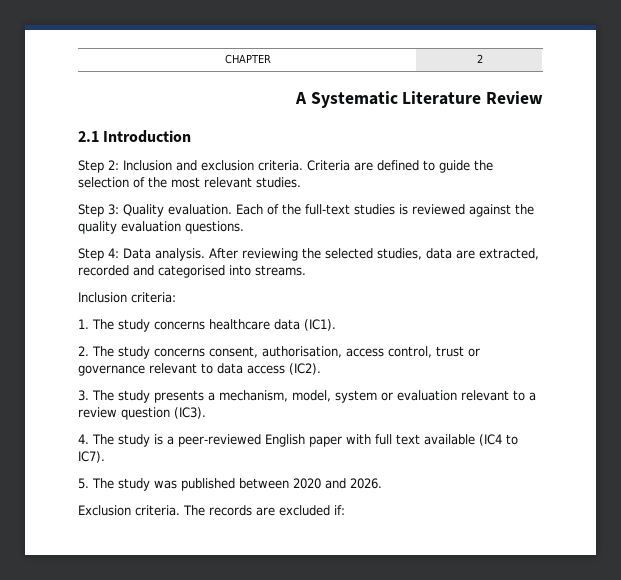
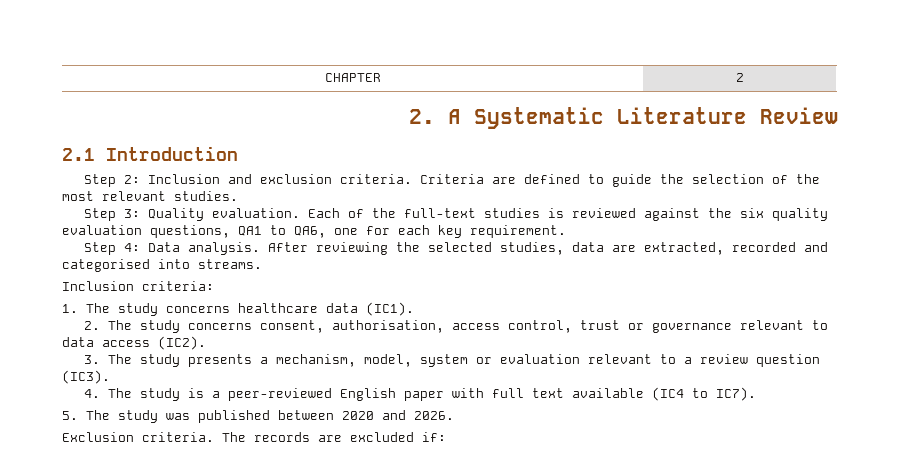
(483, 58) none -> [409,109,435,124] 2.
(534, 209) none -> [740,208,765,218] six
[185,221,244,234] questions. -> [150,225,566,238] questions, QA1 to QA6, one for each key requirement.

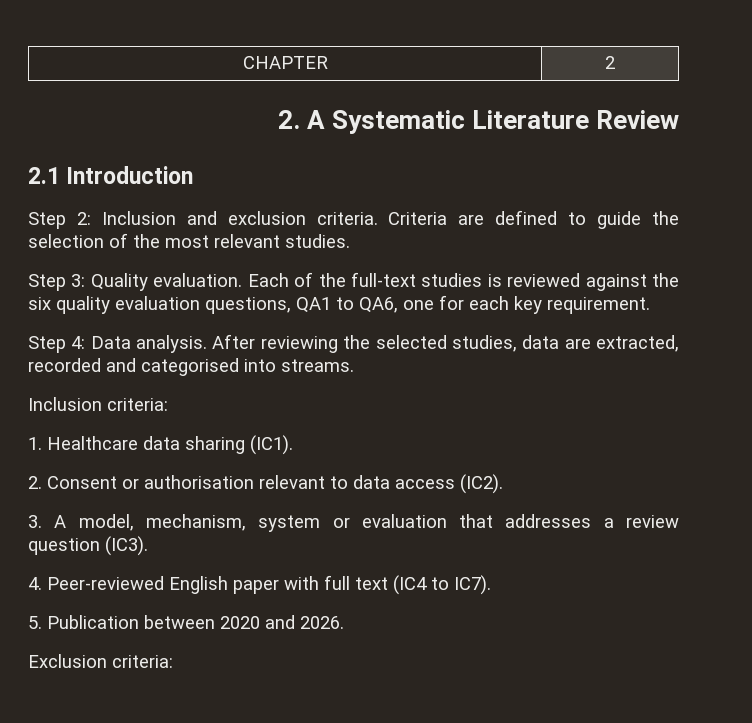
[86,302,414,316] [84,320,733,333] The study concerns healthcare data (IC1). // 2. The study concerns consent, authorisation, access control, trust or governance -> [47,435,293,455] [28,475,254,489] Healthcare data sharing (IC1). // 2. Consent or authorisation
[108,354,413,367] The study presents a mechanism, model, -> [54,514,246,531] A model, mechanism,
[588,354,677,364] relevant to -> [459,514,592,528] that addresses
[108,388,333,401] The study is a peer-reviewed -> [47,576,164,590] Peer-reviewed
[572,388,645,398] available -> (388, 583) none
[86,410,270,423] The study was published -> [47,615,139,629] Publication
[142,432,446,442] criteria. The records are excluded if: -> [112,655,173,668] criteria:

